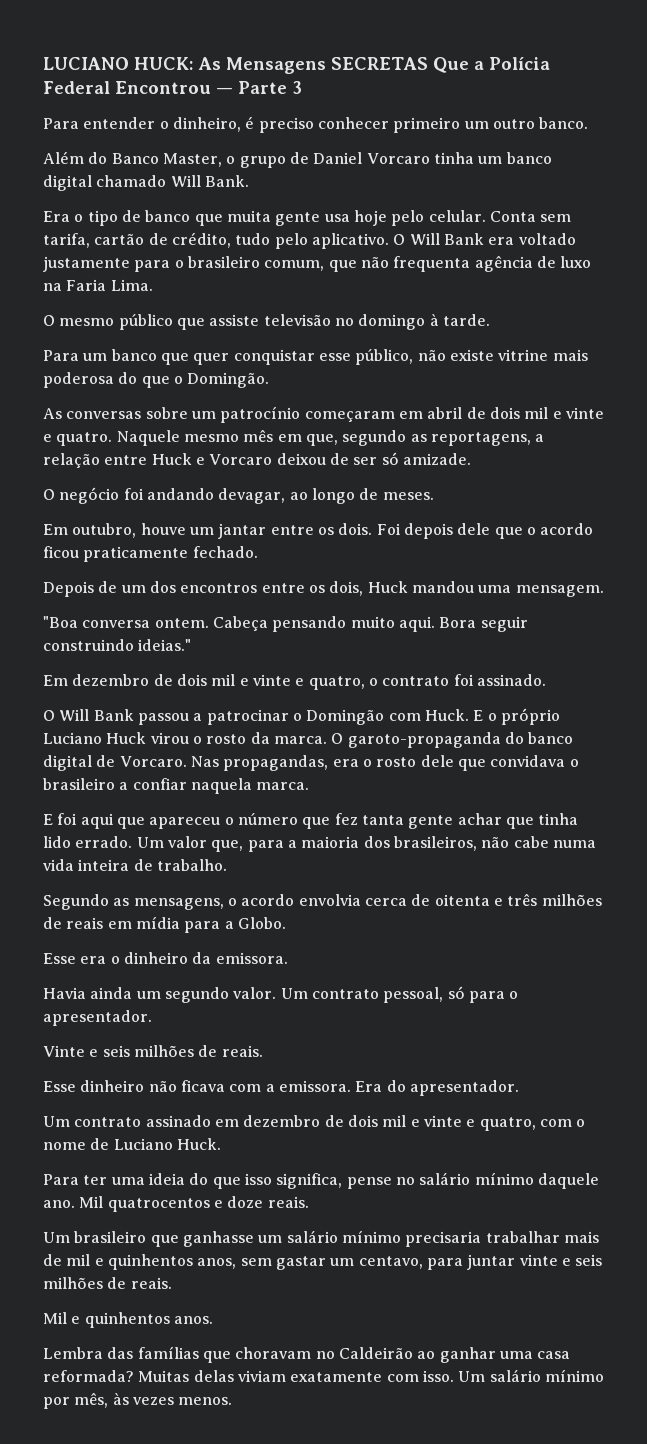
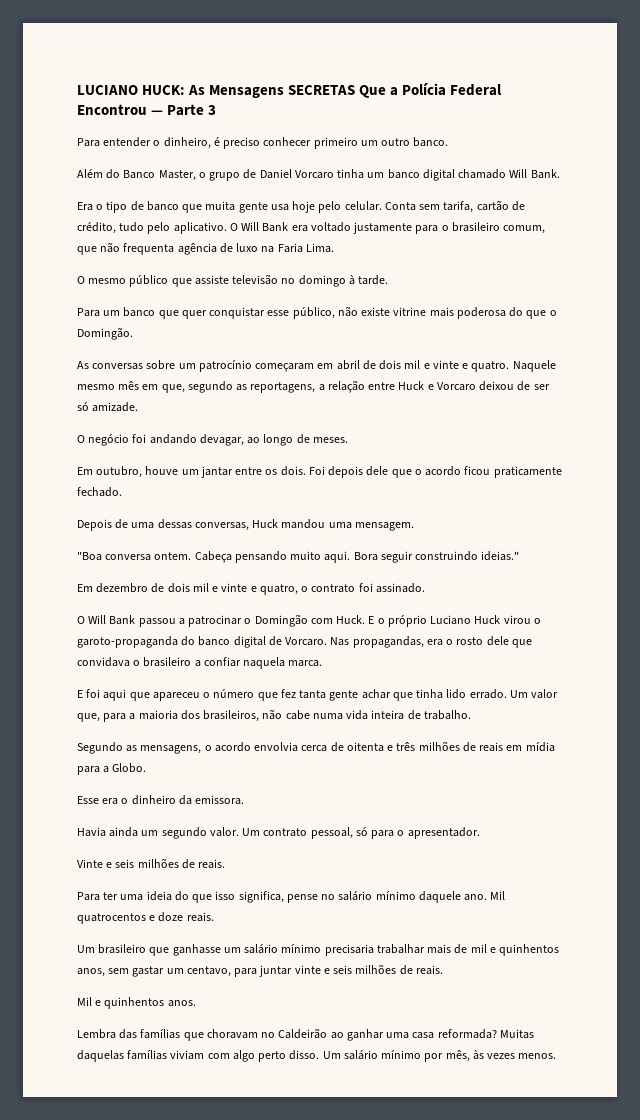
[121,581,364,596] um dos encontros entre os dois, -> [131,519,249,531] uma dessas conversas,
[206,732,344,744] rosto da marca. O -> (541, 621) none
[43,1080,519,1096] [43,1115,586,1131] [43,1138,221,1150] // Esse dinheiro não ficava com a emissora. Era do apresentador. // Um contrato assinado em dezembro de dois mil e vinte e quatro, com o nome de Luciano Huck. -> (226, 864) none
[193,1370,454,1382] delas viviam exatamente com isso. -> [77,1050,320,1062] daquelas famílias viviam com algo perto disso.

